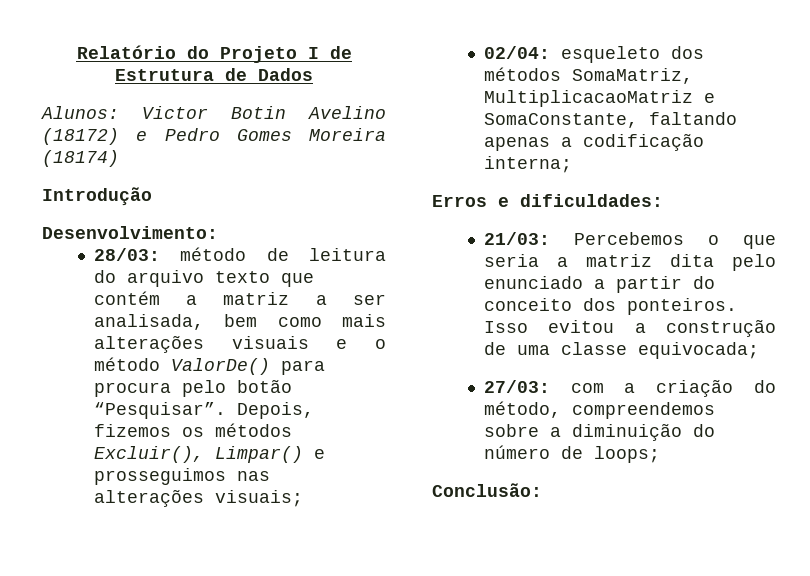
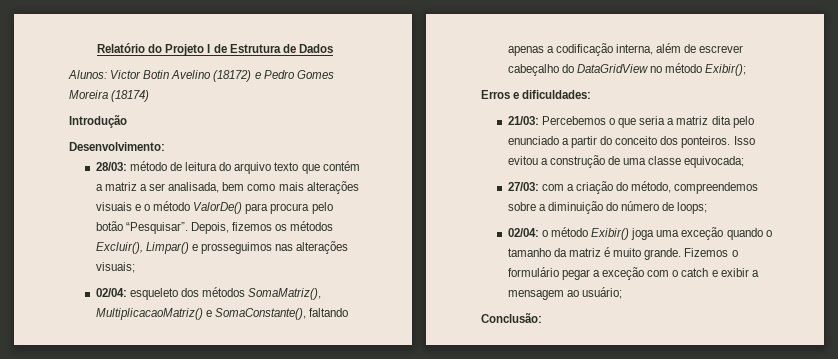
[571,68,693,84] [483,90,715,107] [483,112,737,128] [483,133,704,151] [483,156,572,173] SomaMatriz, MultiplicacaoMatriz e SomaConstante, faltando apenas a codificação interna; -> [248,288,322,300] [95,308,349,320] [507,43,744,56] [507,63,747,76] SomaMatriz(), MultiplicacaoMatriz() e SomaConstante(), faltando apenas a codificação interna, além de escrever cabeçalho do DataGridView no método Exibir();
(660, 454) none -> [507,227,772,240] [507,247,738,260] [507,267,759,280] [507,287,622,300] // 02/04: o método Exibir() joga uma exceção quando o tamanho da matriz é muito grande. Fizemos o formulário pegar a exceção com o catch e exibir a mensagem ao usuário;

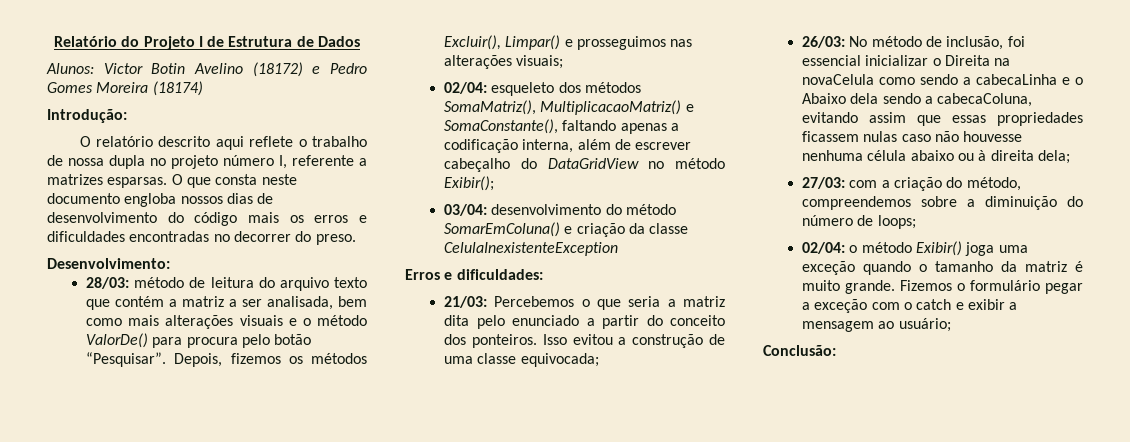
[69,115,127,128] Introdução -> [47,109,127,123] [79,136,367,150] [47,155,367,169] [47,174,297,188] [47,193,274,207] [47,212,367,226] [47,231,356,245] Introdução: // O relatório descrito aqui reflete o trabalho de nossa dupla no projeto número I, referente a matrizes esparsas. O que consta neste documento engloba nossos dias de desenvolvimento do código mais os erros e dificuldades encontradas no decorrer do preso.
(747, 70) none -> [444,204,677,216] [444,222,689,237] [444,242,619,256] // 03/04: desenvolvimento do método SomarEmColuna() e criação da classe CelulaInexistenteException
(745, 162) none -> [802,36,1025,50] [802,55,1011,66] [802,74,1083,85] [802,93,1033,107] [802,112,1083,126] [802,131,1023,142] [802,150,1070,164] // 26/03: No método de inclusão, foi essencial inicializar o Direita na novaCelula como sendo a cabecaLinha e o Abaixo dela sendo a cabecaColuna, evitando assim que essas propriedades ficassem nulas caso não houvesse nenhuma célula abaixo ou à direita dela;

